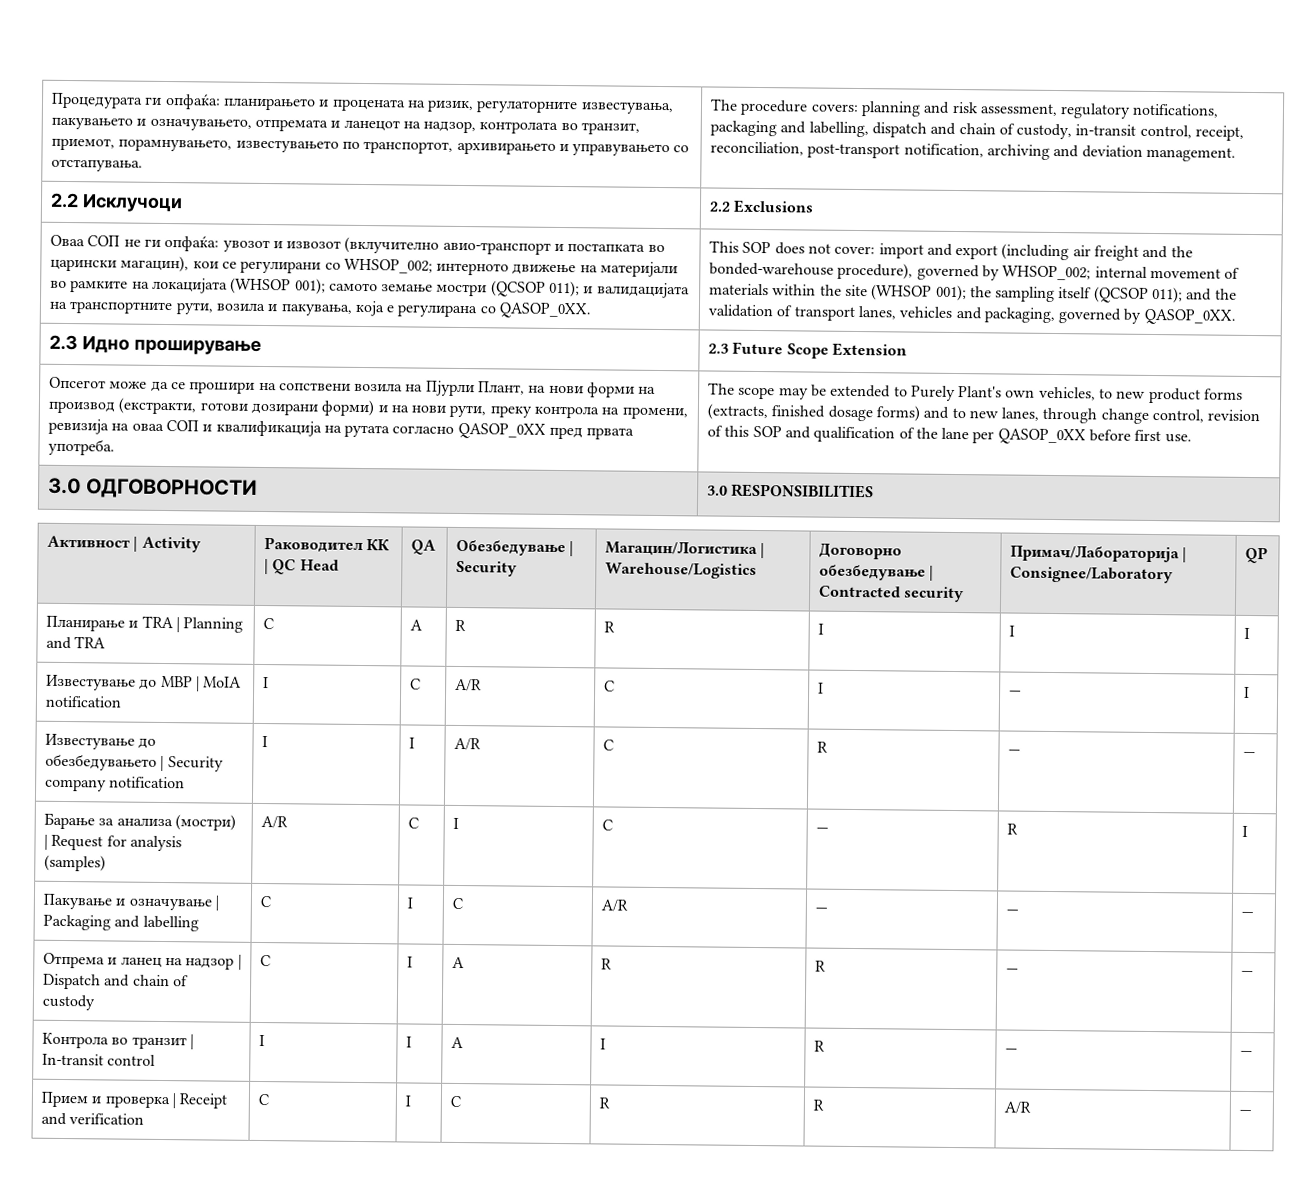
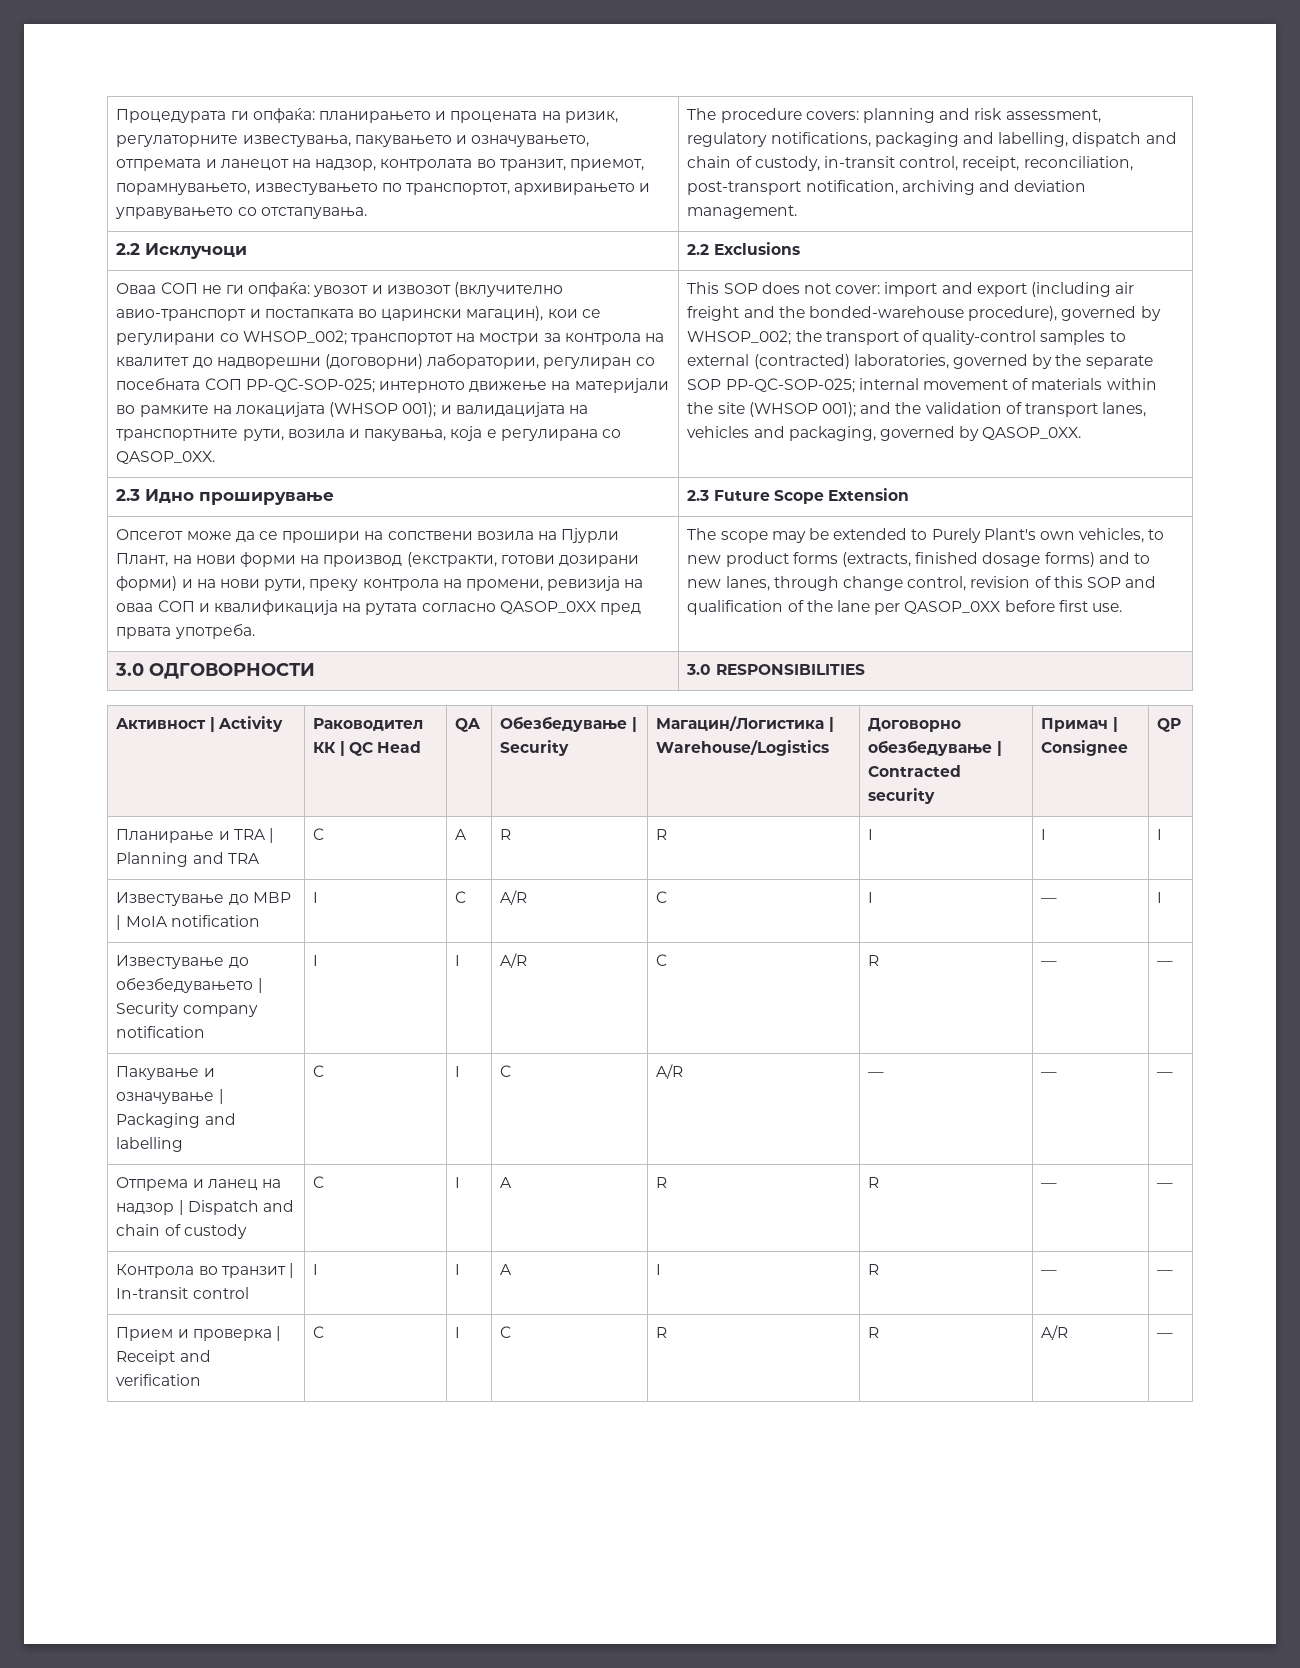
(433, 266) none -> [351,333,664,345] [116,353,655,369] [116,377,375,393] транспортот на мостри за контрола на квалитет до надворешни (договорни) лаборатории, регулиран со посебната СОП PP-QC-SOP-025;
[328,280,581,298] самото земање мостри (QCSOP 011); -> (437, 409) none
(1092, 273) none -> [795,330,1126,345] [687,354,1153,369] [687,378,855,393] the transport of quality-control samples to external (contracted) laboratories, governed by the separate SOP PP-QC-SOP-025;
[969,286,1184,304] the sampling itself (QCSOP 011); -> (857, 409) none
[1009,544,1188,563] [1009,566,1173,584] Примач/Лабораторија | Consignee/Laboratory -> [1041,717,1118,732] [1041,740,1129,756] Примач | Consignee
[43,812,236,831] [43,834,182,852] [43,854,106,872] [260,815,288,829] [407,817,419,829] [452,817,459,829] [601,819,613,831] [815,827,829,833] [1006,823,1018,835] [1241,825,1248,837] // Барање за анализа (мостри) | Request for analysis (samples) | A/R | C | I | C | — | R | I -> (1174, 963) none

